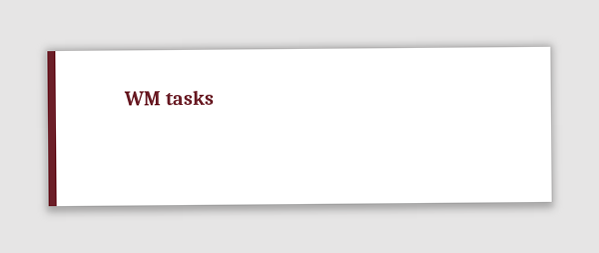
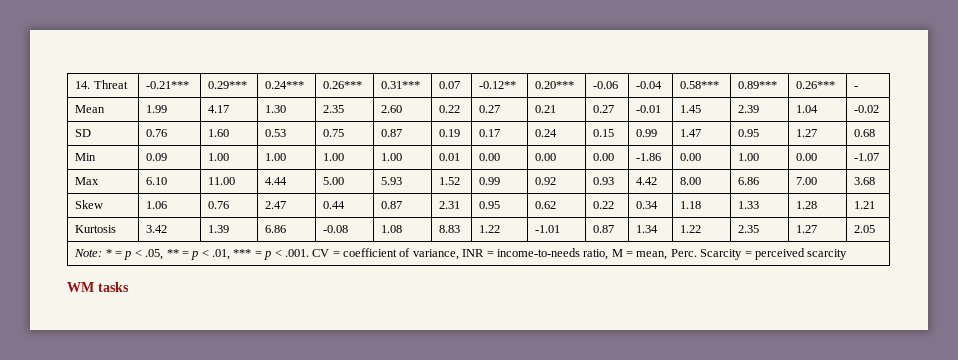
(123, 98) none -> [75,80,128,89] [146,81,190,89] [208,81,248,89] [265,81,305,89] [323,81,363,89] [381,81,421,89] [439,81,461,89] [479,81,517,89] [535,81,575,89] [593,81,619,89] [636,81,663,89] [680,81,720,89] [738,81,778,89] [796,81,836,89] [854,86,859,89] [75,105,106,113] [146,105,168,113] [208,105,230,113] [265,105,287,113] [323,105,345,113] [381,105,403,113] [439,105,461,113] [479,105,501,113] [535,105,557,113] [593,105,615,113] [636,105,662,113] [680,105,702,113] [738,105,760,113] [796,105,819,113] [854,105,880,113] [75,129,92,137] [146,129,168,137] [208,129,230,137] [265,129,287,137] [323,129,345,137] [381,129,403,137] [439,129,461,137] [479,129,501,137] [535,129,558,137] [593,129,615,137] [636,129,658,137] [680,129,702,137] [738,129,760,137] [796,129,818,137] [854,129,876,137] [75,153,97,161] [146,153,168,161] [208,153,230,161] [265,153,287,161] [323,153,345,161] [381,153,403,161] [439,153,461,161] [479,153,501,161] [535,153,557,161] [593,153,615,161] [636,153,662,161] [680,153,702,161] [738,153,760,161] [796,153,818,161] [854,153,880,161] [75,177,100,185] [146,177,168,185] [208,177,236,185] [265,177,288,185] [323,177,345,185] [381,177,403,185] [439,177,461,185] [479,177,501,185] [535,177,557,185] [593,177,615,185] [636,177,658,185] [680,177,702,185] [738,177,760,185] [796,177,818,185] [854,177,876,185] [75,200,104,209] [146,201,168,209] [208,201,230,209] [265,201,287,209] [323,201,346,209] [381,201,403,209] [439,201,461,209] [479,201,501,209] [535,201,557,209] [593,201,615,209] [636,201,659,209] [680,201,702,209] [738,201,760,209] [796,201,818,209] [854,201,876,209] [75,225,117,233] [146,225,168,233] [208,225,230,233] [265,225,287,233] [323,225,349,233] [381,225,403,233] [439,225,461,233] [479,225,501,233] [535,225,561,233] [593,225,615,233] [636,225,659,233] [680,225,702,233] [738,225,760,233] [796,225,818,233] [854,225,876,233] [74,248,848,260] 14. Threat | -0.21*** | 0.29*** | 0.24*** | 0.26*** | 0.31*** | 0.07 | -0.12** | 0.20*** | -0.06 | -0.04 | 0.58*** | 0.89*** | 0.26*** | - // Mean | 1.99 | 4.17 | 1.30 | 2.35 | 2.60 | 0.22 | 0.27 | 0.21 | 0.27 | -0.01 | 1.45 | 2.39 | 1.04 | -0.02 // SD | 0.76 | 1.60 | 0.53 | 0.75 | 0.87 | 0.19 | 0.17 | 0.24 | 0.15 | 0.99 | 1.47 | 0.95 | 1.27 | 0.68 // Min | 0.09 | 1.00 | 1.00 | 1.00 | 1.00 | 0.01 | 0.00 | 0.00 | 0.00 | -1.86 | 0.00 | 1.00 | 0.00 | -1.07 // Max | 6.10 | 11.00 | 4.44 | 5.00 | 5.93 | 1.52 | 0.99 | 0.92 | 0.93 | 4.42 | 8.00 | 6.86 | 7.00 | 3.68 // Skew | 1.06 | 0.76 | 2.47 | 0.44 | 0.87 | 2.31 | 0.95 | 0.62 | 0.22 | 0.34 | 1.18 | 1.33 | 1.28 | 1.21 // Kurtosis | 3.42 | 1.39 | 6.86 | -0.08 | 1.08 | 8.83 | 1.22 | -1.01 | 0.87 | 1.34 | 1.22 | 2.35 | 1.27 | 2.05 // Note: * = p < .05, ** = p < .01, *** = p < .001. CV = coefficient of variance, INR = income-to-needs ratio, M = mean, Perc. Scarcity = perceived scarcity //

